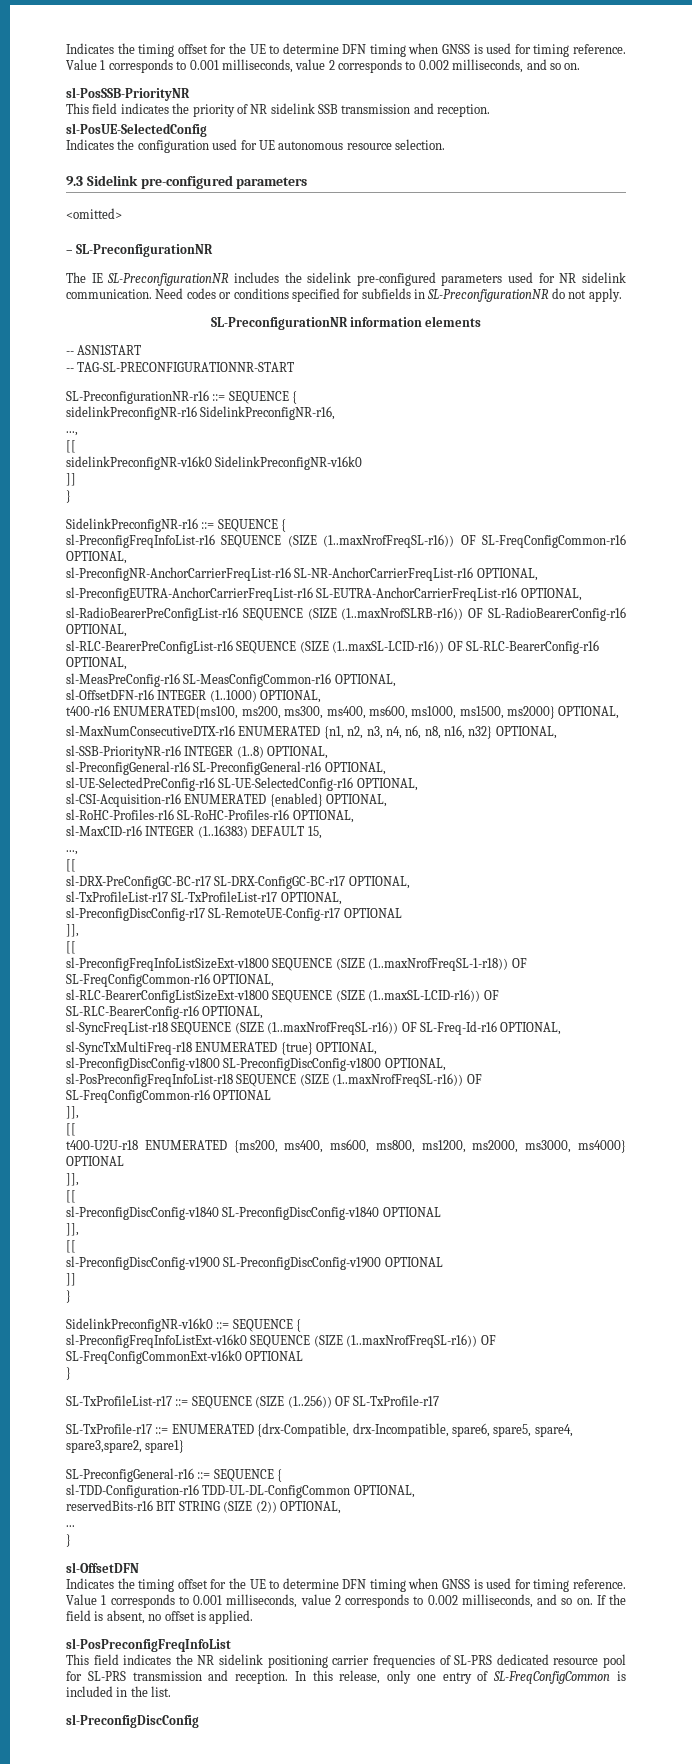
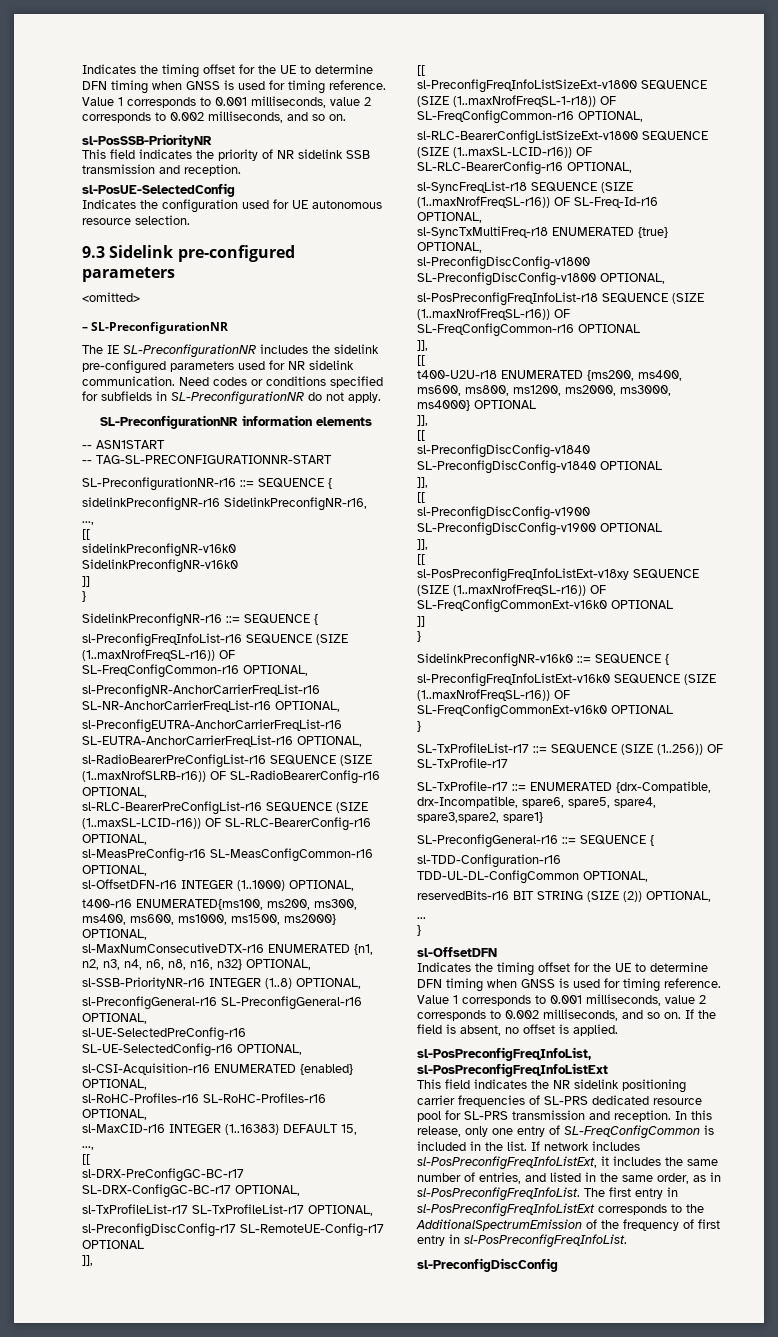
(443, 1262) none -> [417,539,428,550] [417,554,425,565] [417,568,699,582] [417,584,606,596] [417,599,673,613] // ]], // [[ // sl-PosPreconfigFreqInfoListExt-v18xy SEQUENCE (SIZE (1..maxNrofFreqSL-r16)) OF SL-FreqConfigCommonExt-v16k0 OPTIONAL
[66,1638,231,1652] sl-PosPreconfigFreqInfoList -> [417,1047,591,1061] [417,1063,608,1077] sl-PosPreconfigFreqInfoList, sl-PosPreconfigFreqInfoListExt
(172, 1691) none -> [531,1141,640,1151] [417,1156,718,1170] [417,1172,721,1184] [417,1187,678,1201] [417,1203,704,1217] [416,1219,720,1231] [417,1234,627,1248] If network includes sl-PosPreconfigFreqInfoListExt, it includes the same number of entries, and listed in the same order, as in sl-PosPreconfigFreqInfoList. The first entry in sl-PosPreconfigFreqInfoListExt corresponds to the AdditionalSpectrumEmission of the frequency of first entry in sl-PosPreconfigFreqInfoList.

